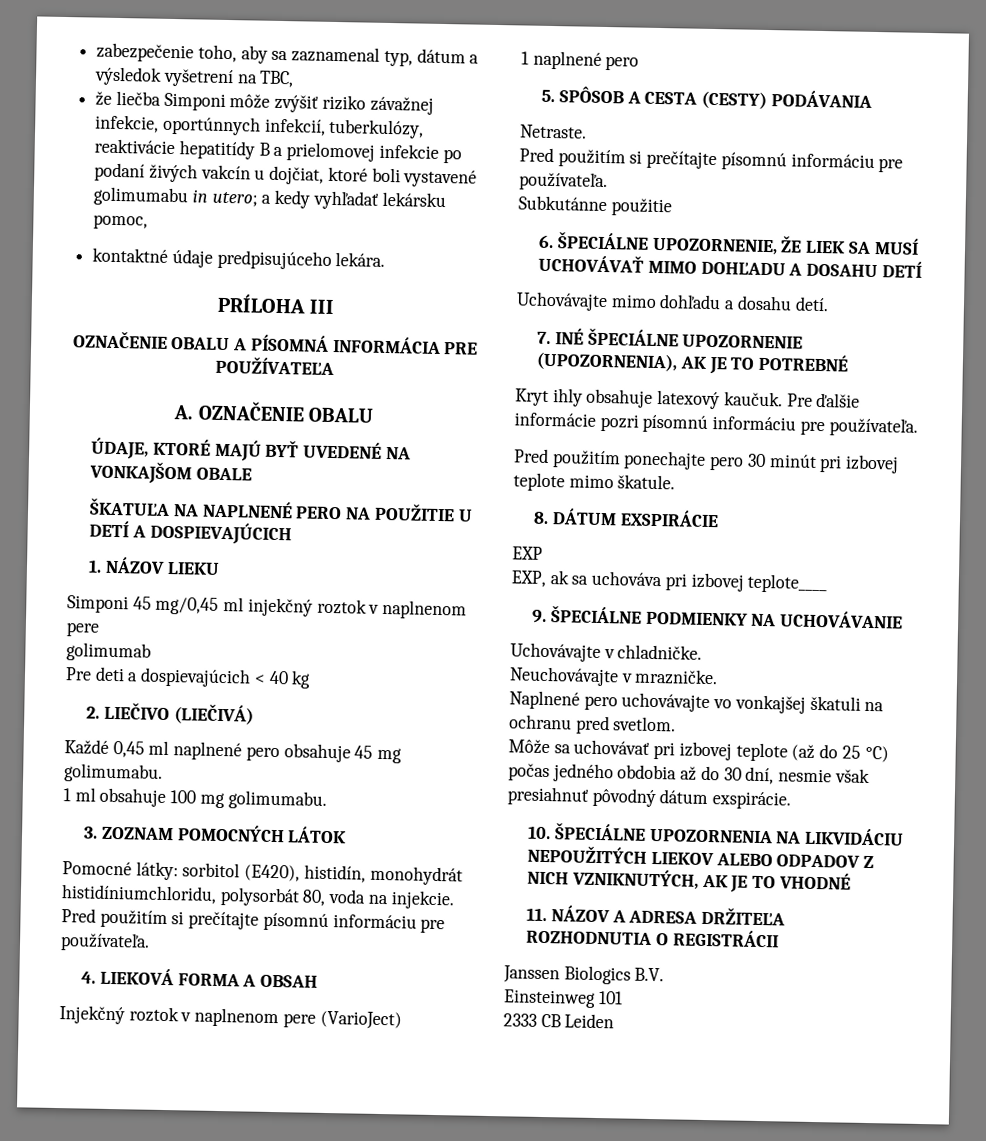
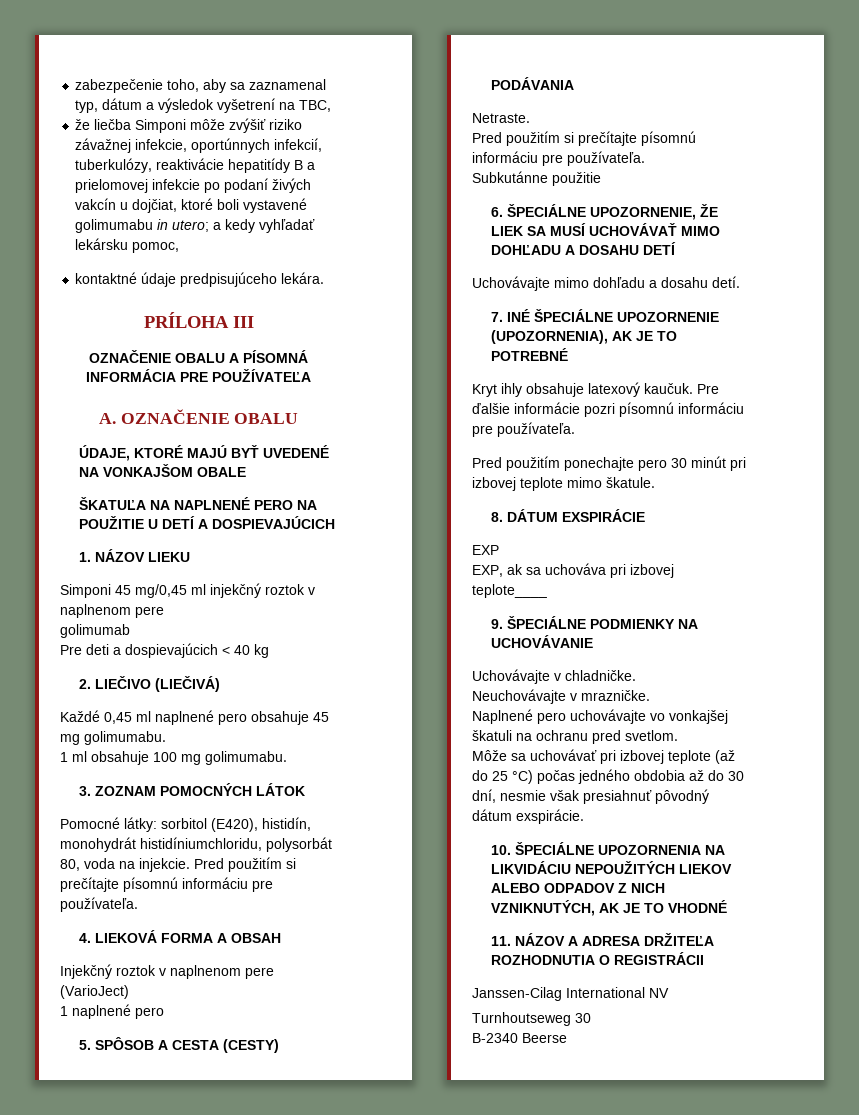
[503,965,665,985] [503,989,623,1008] [503,1013,615,1029] Janssen Biologics B.V. // Einsteinweg 101 // 2333 CB Leiden -> [472,987,669,1001] [472,1012,591,1026] [472,1033,567,1043] Janssen-Cilag International NV // Turnhoutseweg 30 // B-2340 Beerse

